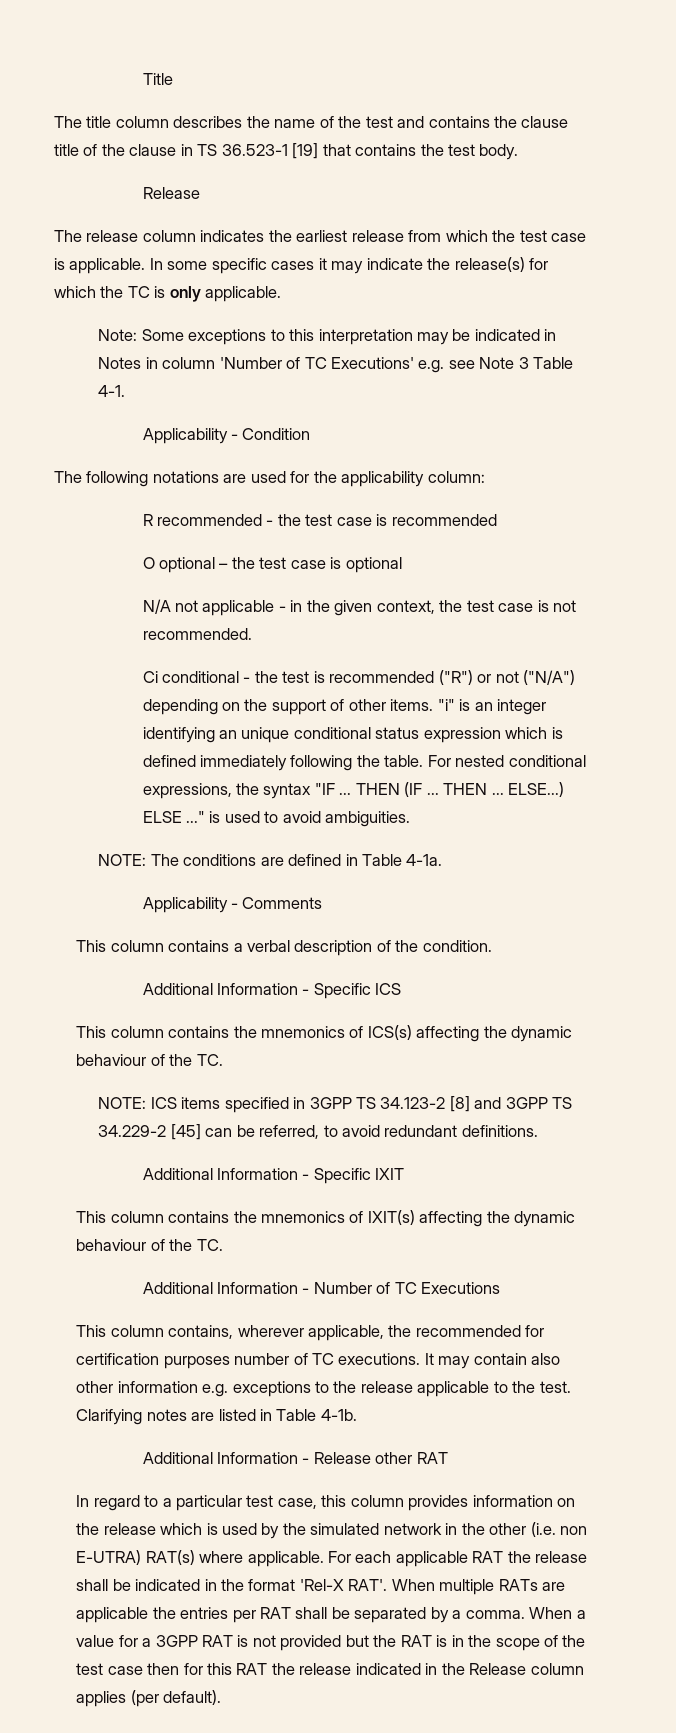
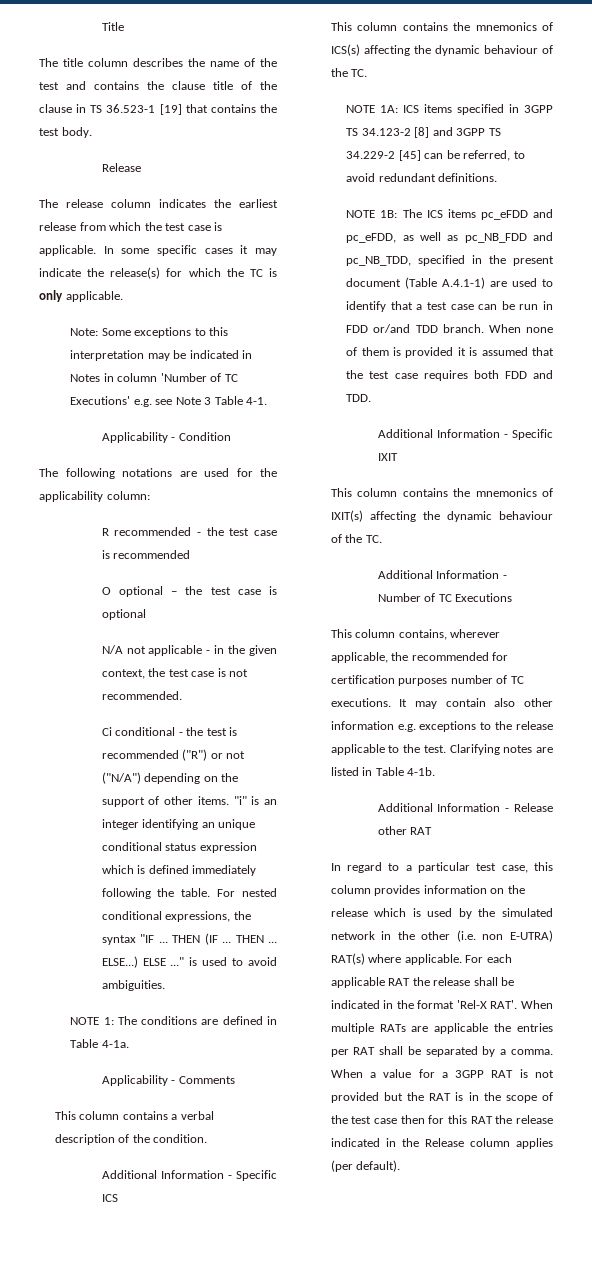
[98,854,147,866] NOTE: -> [70,1017,114,1025] NOTE 1:
[98,1097,147,1109] NOTE: -> [346,105,399,113] NOTE 1A:
(538, 1131) none -> [346,209,553,220] [346,232,553,243] [346,255,554,266] [346,277,553,289] [346,301,553,312] [346,324,553,333] [346,347,554,358] [346,370,553,381] [346,394,372,402] // NOTE 1B: The ICS items pc_eFDD and pc_eFDD, as well as pc_NB_FDD and pc_NB_TDD, specified in the present document (Table A.4.1-1) are used to identify that a test case can be run in FDD or/and TDD branch. When none of them is provided it is assumed that the test case requires both FDD and TDD.

